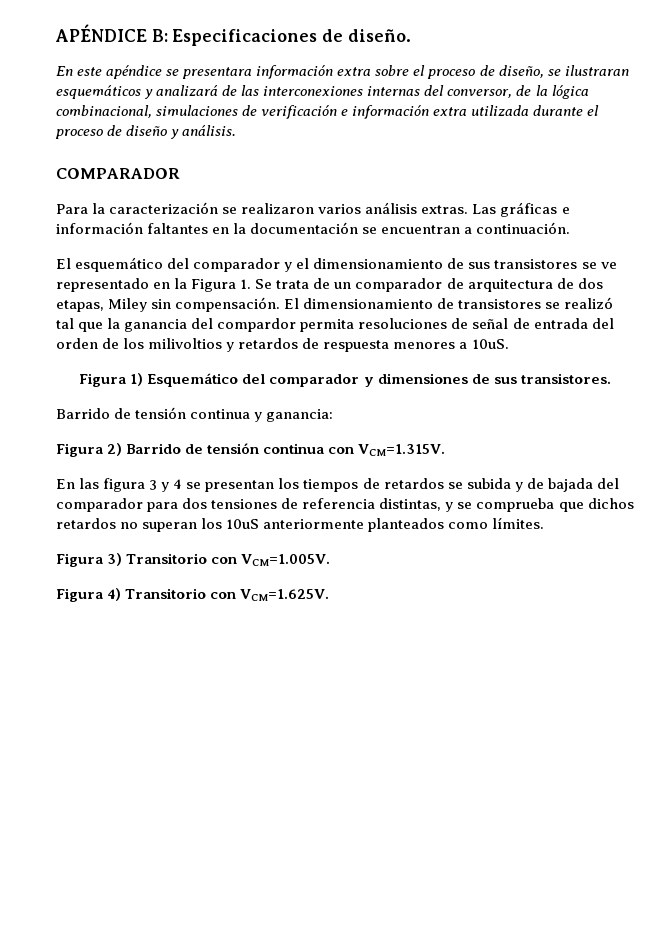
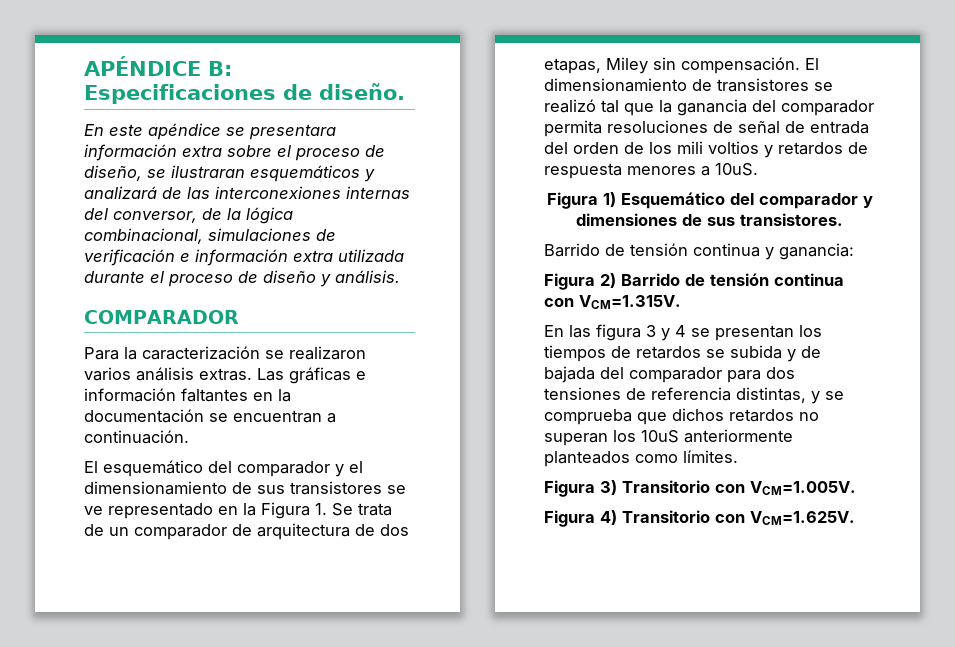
[217,318,297,332] compardor -> [781,100,874,116] comparador
[148,338,223,349] milivoltios -> [677,141,759,154] mili voltios

